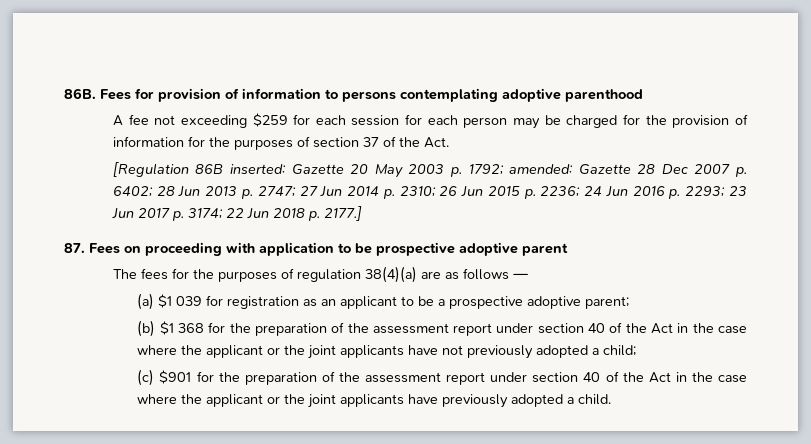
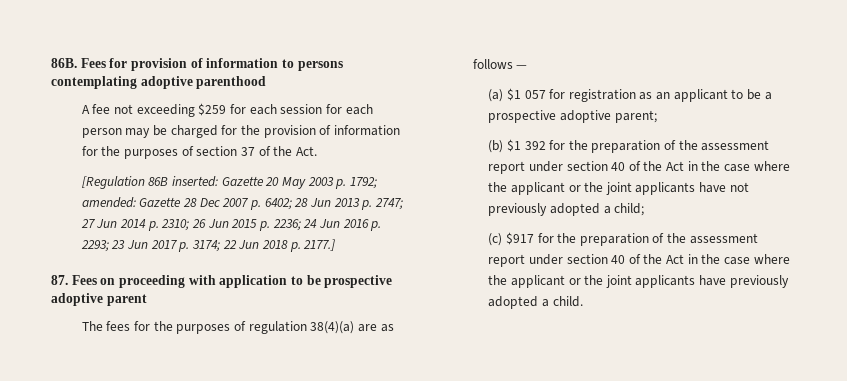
[176,296,203,306] 039 -> [524,90,546,99] 057
[177,323,204,333] 368 -> [524,141,546,150] 392
[159,370,192,384] $901 -> [505,232,534,245] $917

